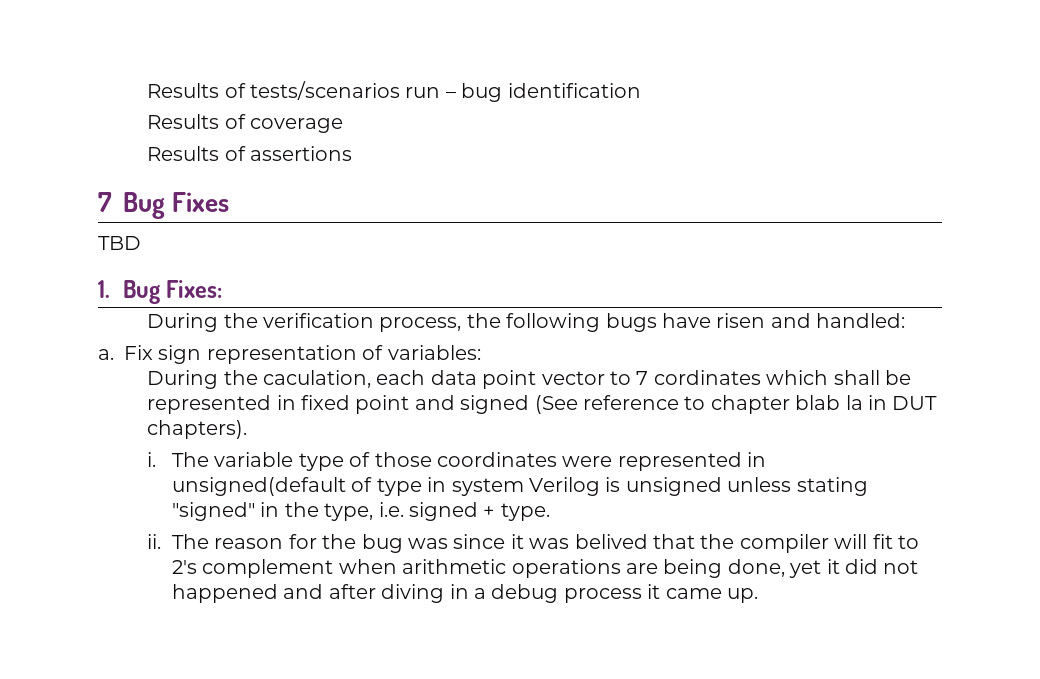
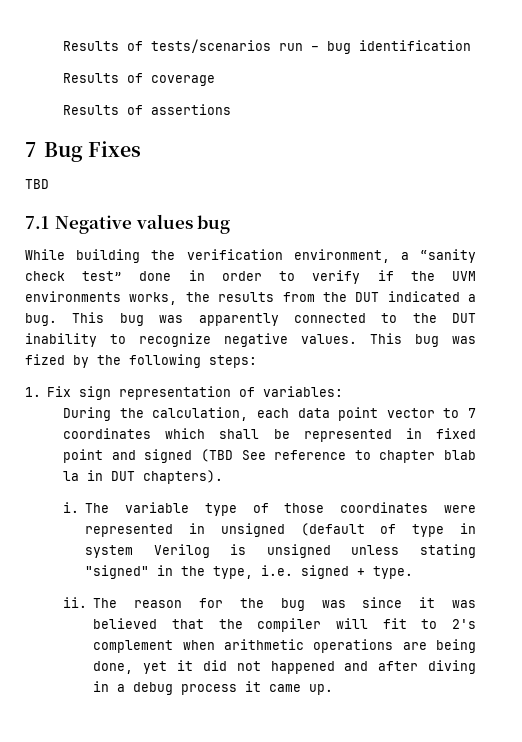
[98,280,223,304] [147,313,906,332] [98,349,114,360] 1. Bug Fixes: // During the verification process, the following bugs have risen and handled: // a. -> [25,214,231,234] [25,249,477,263] [25,270,477,284] [25,291,476,305] [25,312,476,326] [25,333,476,347] [25,354,257,368] [25,387,41,397] 7.1 Negative values bug // While building the verification environment, a “sanity check test” done in order to verify if the UVM environments works, the results from the DUT indicated a bug. This bug was apparently connected to the DUT inability to recognize negative values. This bug was fized by the following steps: // 1.
[263,370,372,388] caculation, -> [152,407,249,421] calculation,
[653,370,761,385] cordinates -> [63,428,152,439] coordinates
[534,395,578,414] (See -> [200,449,266,462] (TBD See
[171,477,346,496] unsigned(default -> [220,523,365,537] unsigned (default
[574,534,648,549] belived -> [93,618,158,629] believed

